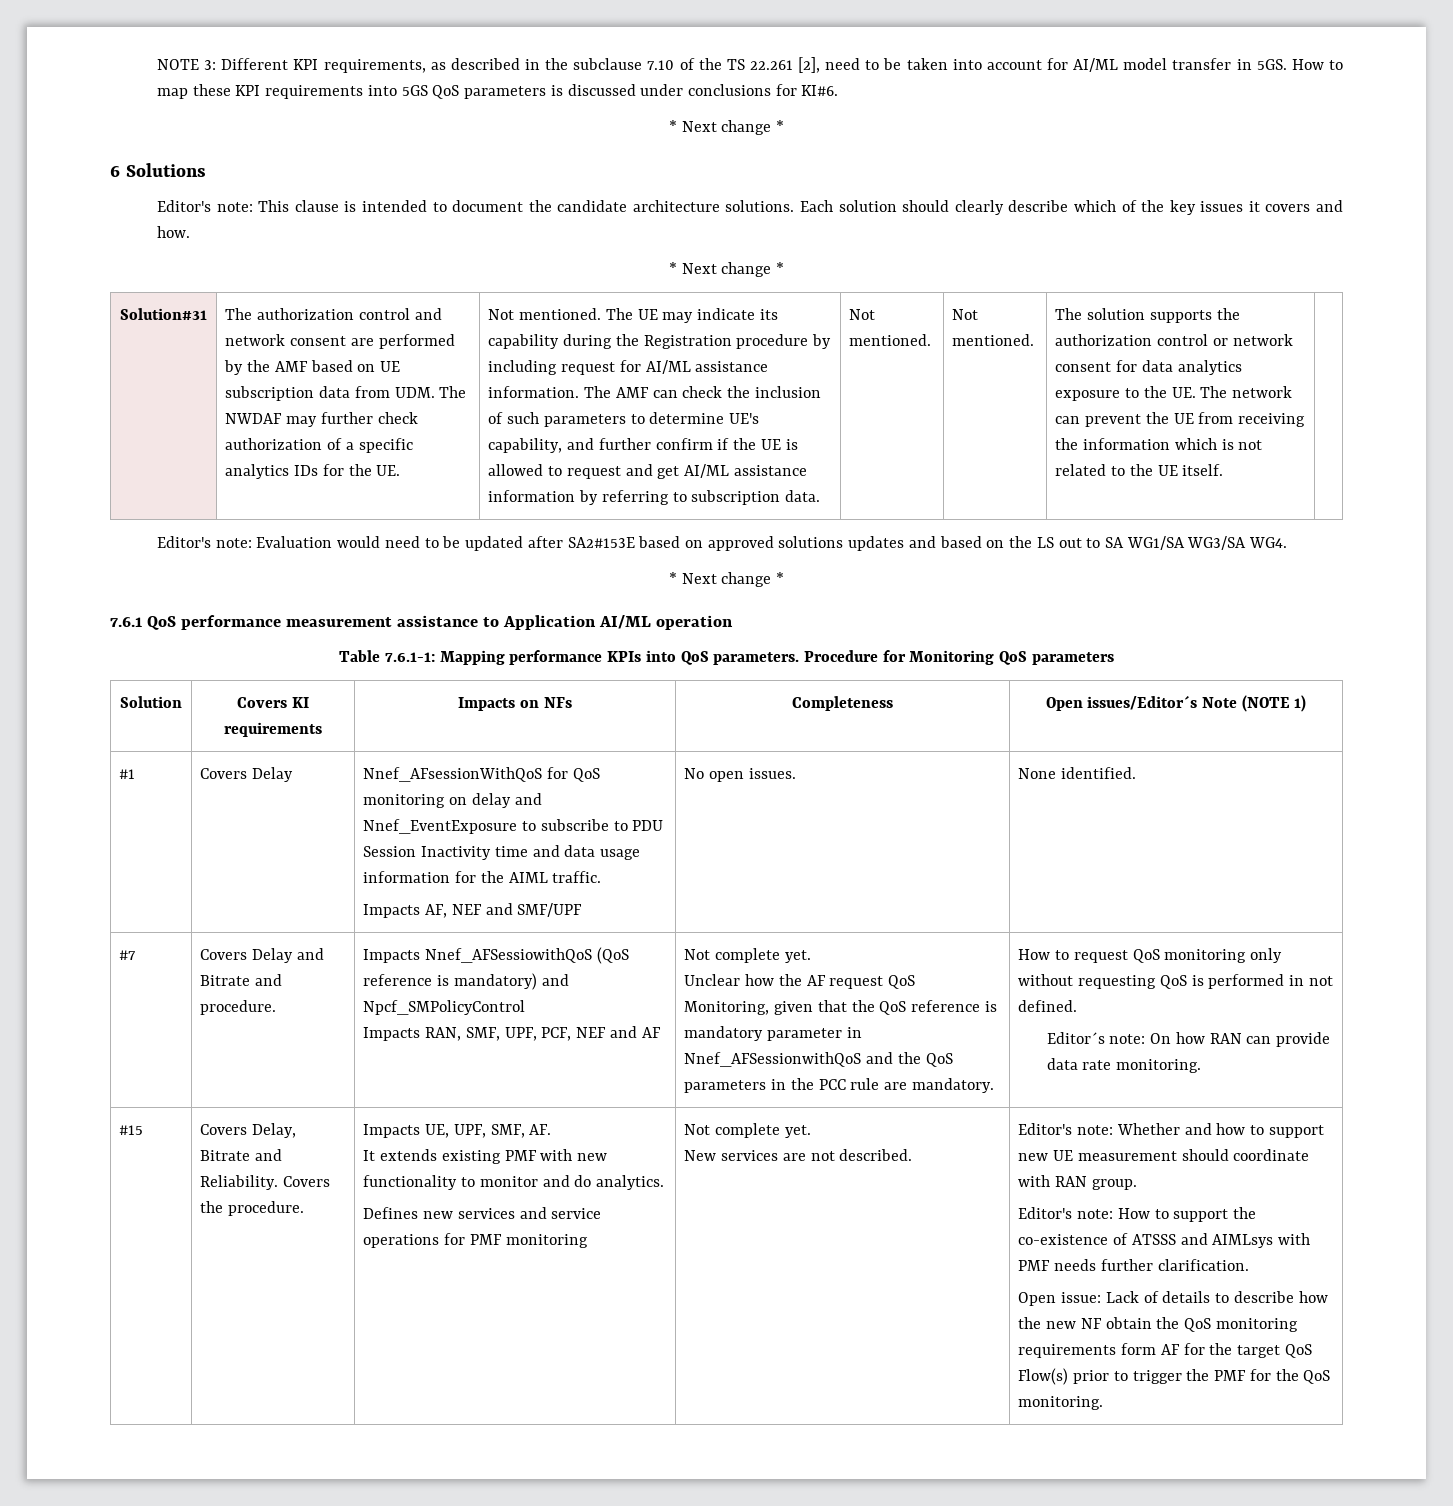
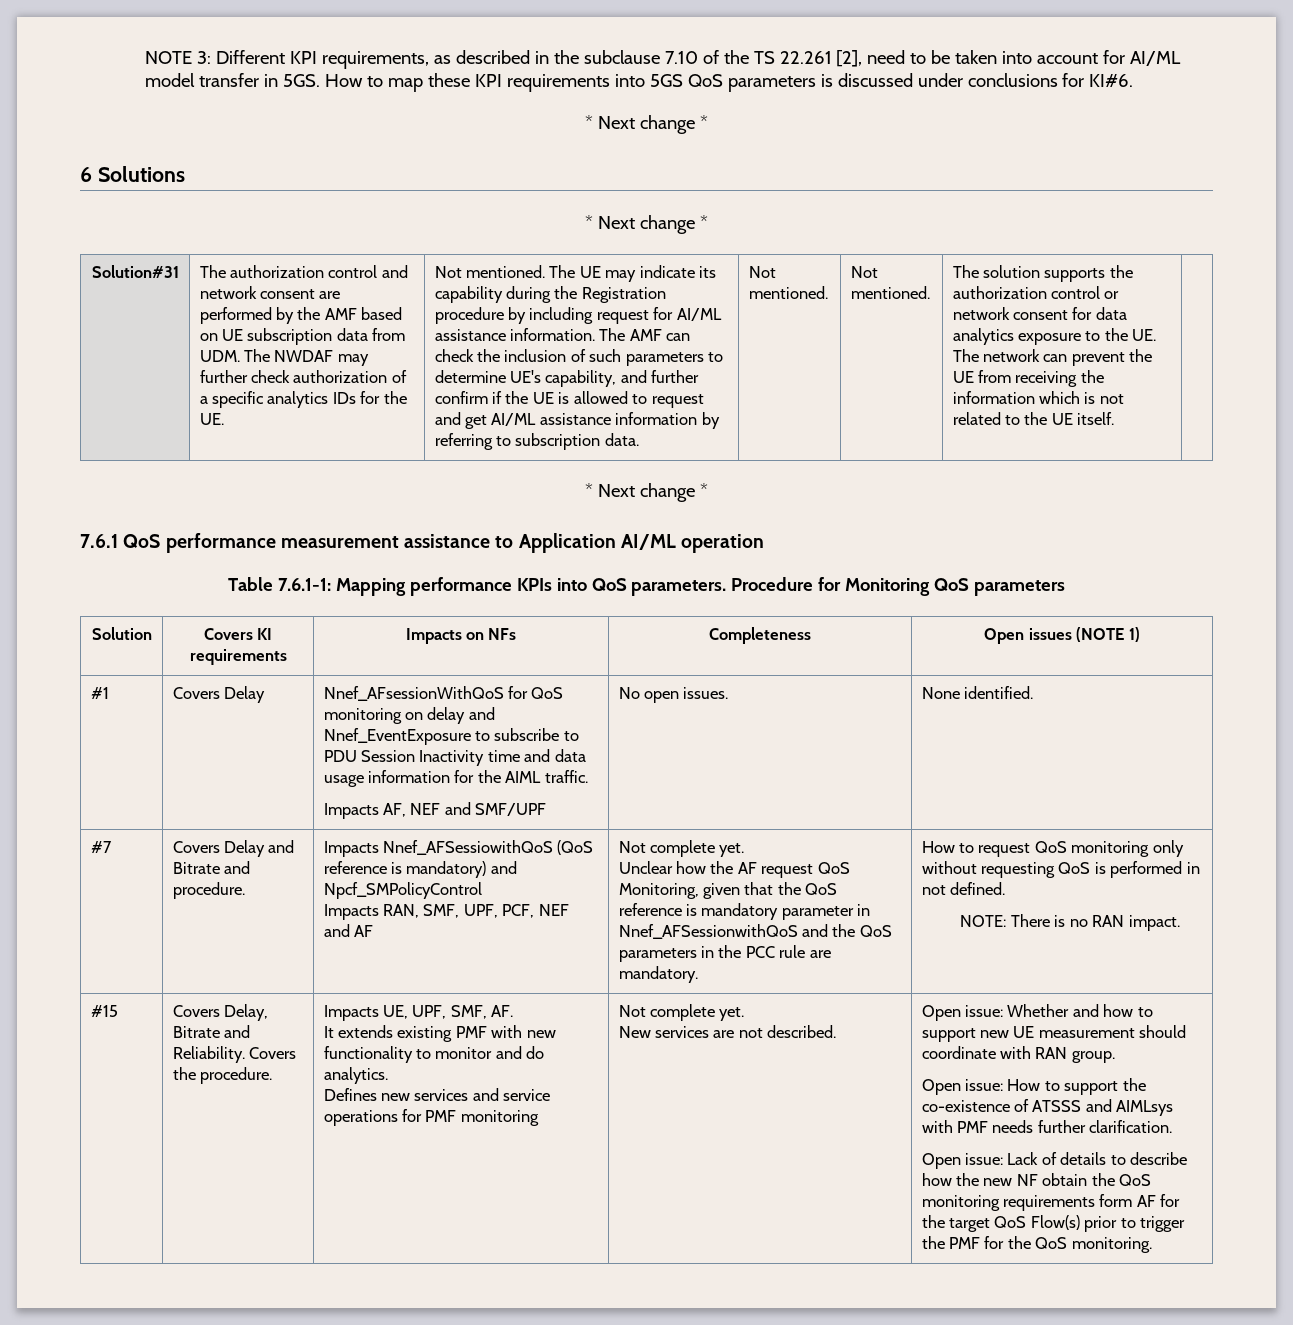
[156,200,1343,215] [156,226,190,238] // Editor's note: This clause is intended to document the candidate architecture solutions. Each solution should clearly describe which of the key issues it covers and how. -> (185, 174) none
[156,536,1288,551] // Editor's note: Evaluation would need to be updated after SA2#153E based on approved solutions updates and based on the LS out to SA WG1/SA WG3/SA WG4. -> (1115, 418) none
[1087,695,1237,710] issues/Editor´s Note -> [1028,628,1072,640] issues
[1046,1032,1330,1047] [1046,1058,1202,1073] Editor´s note: On how RAN can provide data rate monitoring. -> [960,914,1180,931] NOTE: There is no RAN impact.
[1018,1123,1114,1135] Editor's note: -> [921,1005,1003,1021] Open issue:
[1018,1207,1114,1219] Editor's note: -> [921,1079,1003,1095] Open issue:

